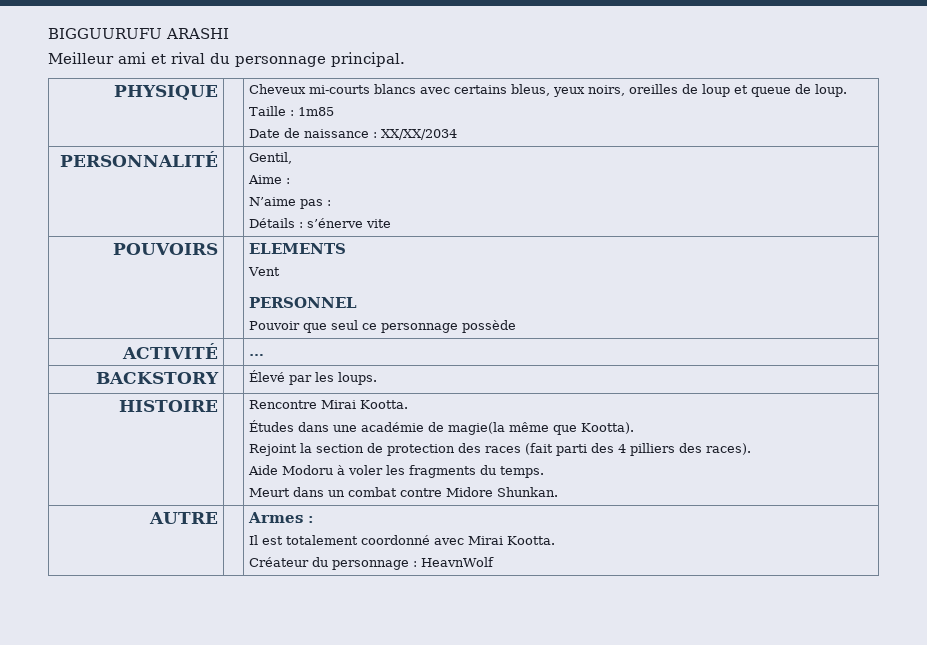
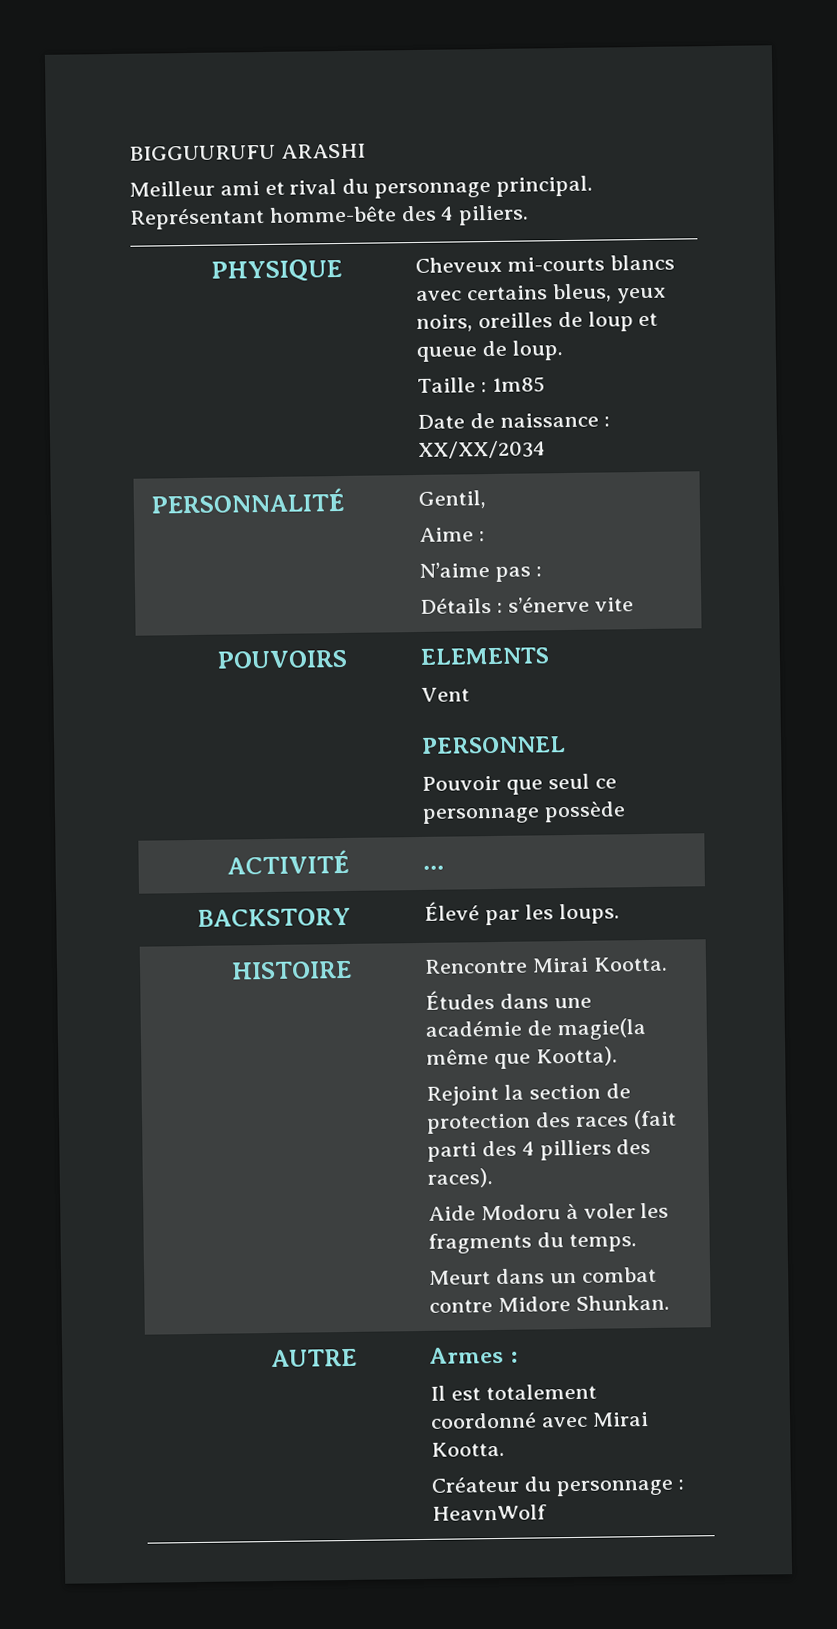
(405, 59) none -> [129,204,530,230] Représentant homme-bête des 4 piliers.

